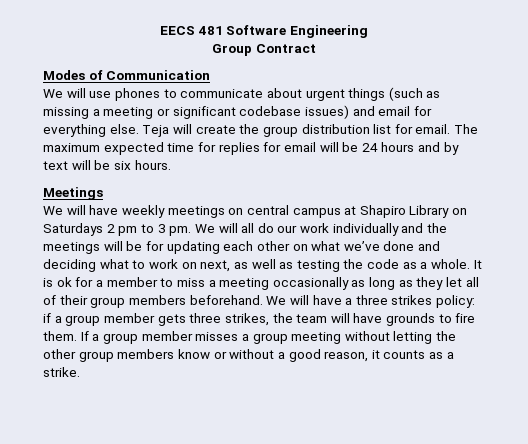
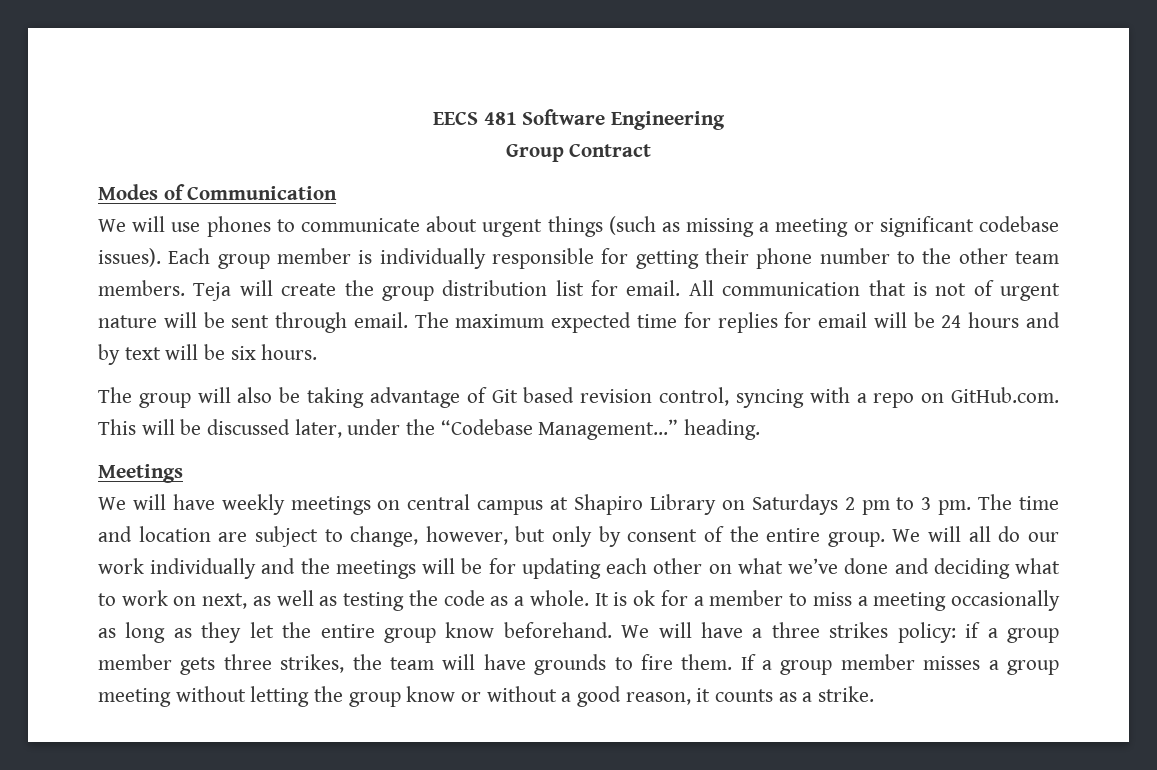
[304,105,432,119] [43,124,139,137] issues) and email for everything else. -> [98,248,1060,269] [98,280,185,296] issues). Each group member is individually responsible for getting their phone number to the other team members.
(451, 129) none -> [688,280,1060,301] [98,312,408,333] All communication that is not of urgent nature will be sent through email.
(171, 165) none -> [98,387,1060,408] [98,419,761,440] // The group will also be taking advantage of Git based revision control, syncing with a repo on GitHub.com. This will be discussed later, under the “Codebase Management…” heading.
(192, 231) none -> [978,494,1060,510] [98,526,885,547] The time and location are subject to change, however, but only by consent of the entire group.
[465,277,479,287] [43,295,186,308] all of their group members -> [282,622,495,643] the entire group know
[43,349,175,362] other group members -> [348,692,401,707] group

